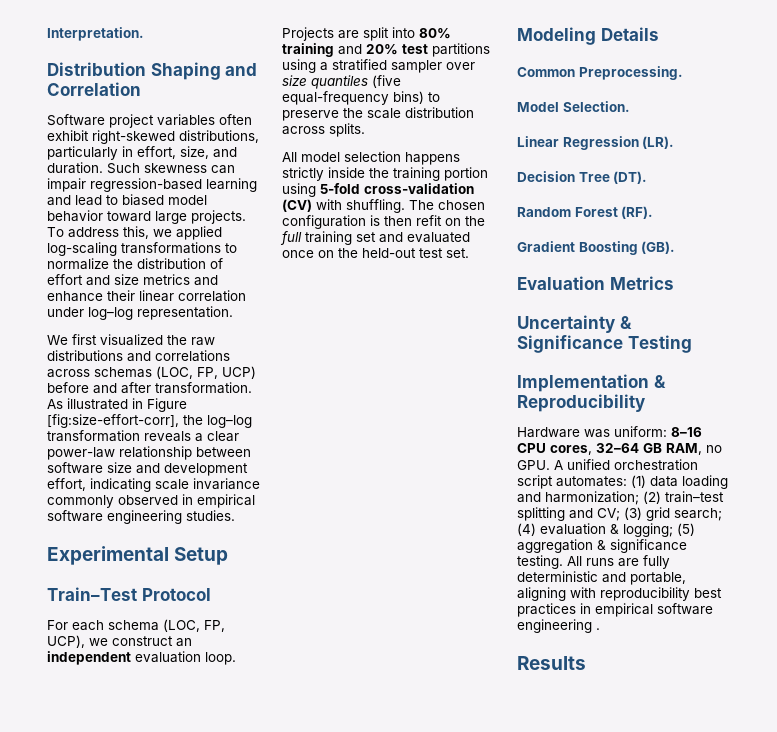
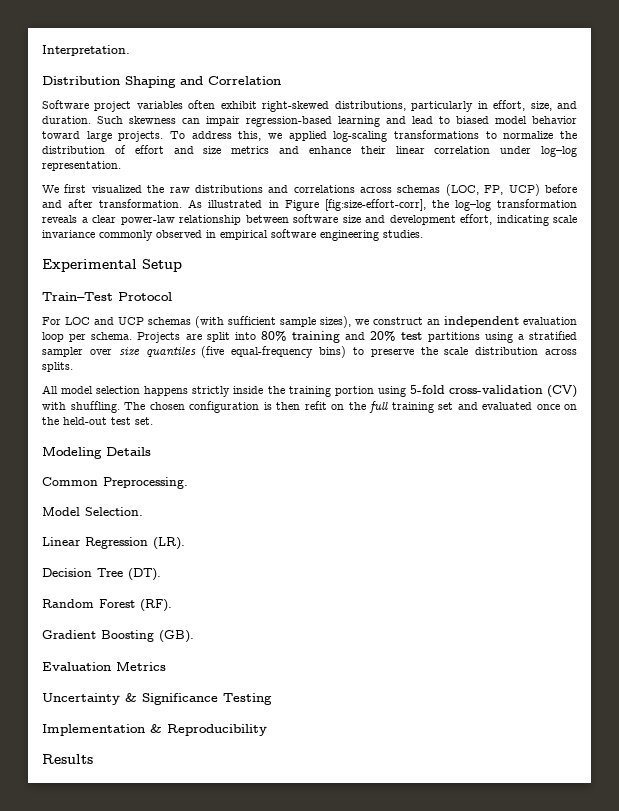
[72,619,225,632] [47,635,85,648] each schema (LOC, FP, UCP), -> [65,316,351,328] LOC and UCP schemas (with sufficient sample sizes),
[205,652,236,665] loop. -> [42,332,133,342] loop per schema.
[517,426,702,438] [517,443,722,455] [517,459,698,471] [517,475,728,489] [517,491,724,505] [517,507,722,521] [517,523,695,537] [517,539,687,553] [517,555,670,569] [517,571,686,585] [517,587,722,601] [517,603,713,617] [517,619,600,633] // Hardware was uniform: 8–16 CPU cores, 32–64 GB RAM, no GPU. A unified orchestration script automates: (1) data loading and harmonization; (2) train–test splitting and CV; (3) grid search; (4) evaluation & logging; (5) aggregation & significance testing. All runs are fully deterministic and portable, aligning with reproducibility best practices in empirical software engineering . -> (267, 730) none

